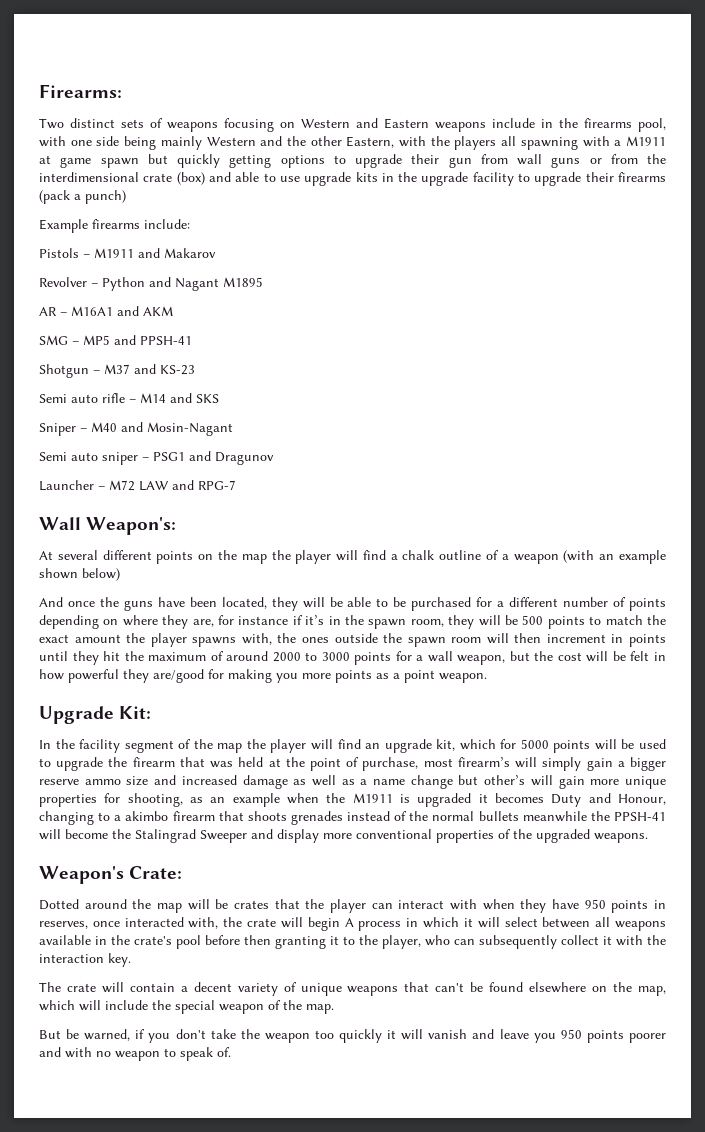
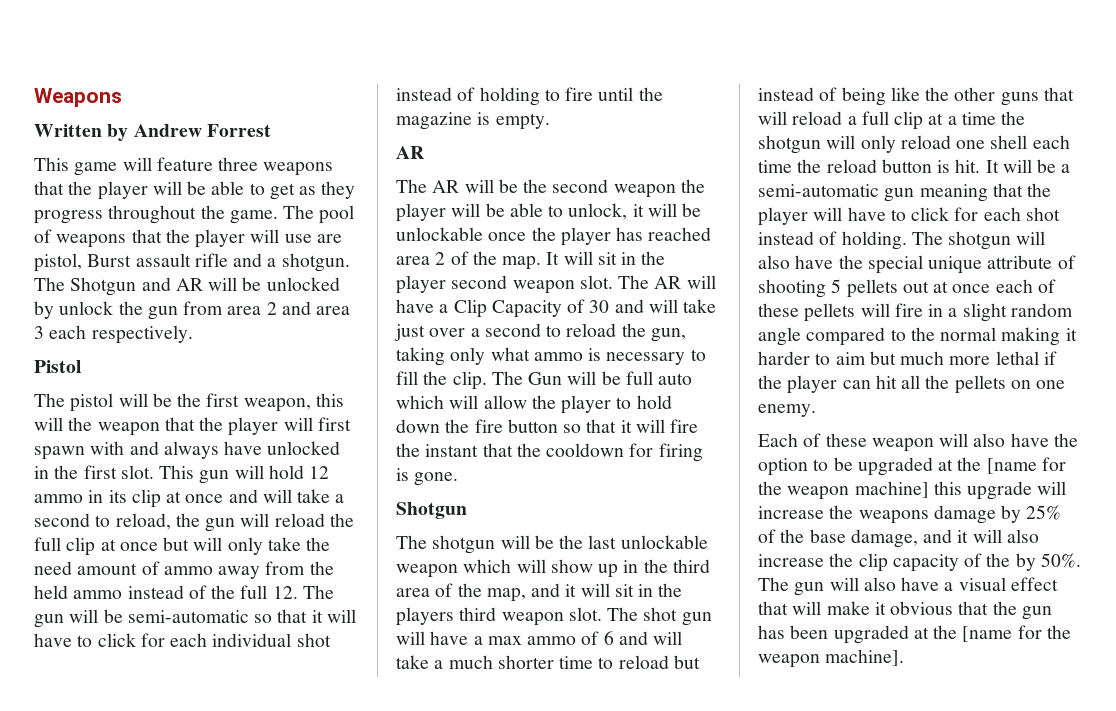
[39,84,122,98] [39,118,666,132] [39,136,666,150] [39,154,666,168] [39,172,666,186] [39,190,126,204] [39,219,190,233] [39,248,216,258] [39,277,263,291] [39,306,173,316] [39,335,192,345] [39,364,195,378] [39,393,219,403] [39,422,233,436] [39,451,274,465] [39,480,236,491] [39,517,177,535] [39,550,666,564] [39,568,120,581] [39,597,667,611] [39,615,666,629] [39,633,666,647] [39,651,666,665] [39,669,487,683] [39,706,152,724] [39,739,666,753] [39,757,666,771] [39,775,666,789] [39,793,666,807] [39,811,666,825] [39,829,648,843] [39,866,183,884] [39,899,666,913] [39,917,666,931] [39,935,666,949] [39,953,131,967] [39,982,667,996] [39,1000,334,1014] [39,1029,666,1043] [39,1047,231,1061] Firearms: // Two distinct sets of weapons focusing on Western and Eastern weapons include in the firearms pool, with one side being mainly Western and the other Eastern, with the players all spawning with a M1911 at game spawn but quickly getting options to upgrade their gun from wall guns or from the interdimensional crate (box) and able to use upgrade kits in the upgrade facility to upgrade their firearms (pack a punch) // Example firearms include: // Pistols – M1911 and Makarov // Revolver – Python and Nagant M1895 // AR – M16A1 and AKM // SMG – MP5 and PPSH-41 // Shotgun – M37 and KS-23 // Semi auto rifle – M14 and SKS // Sniper – M40 and Mosin-Nagant // Semi auto sniper – PSG1 and Dragunov // Launcher – M72 LAW and RPG-7 // Wall Weapon's: // At several different points on the map the player will find a chalk outline of a weapon (with an example shown below) // And once the guns have been located, they will be able to be purchased for a different number of points depending on where they are, for instance if it’s in the spawn room, they will be 500 points to match the exact amount the player spawns with, the ones outside the spawn room will then increment in points until they hit the maximum of around 2000 to 3000 points for a wall weapon, but the cost will be felt in how powerful they are/good for making you more points as a point weapon. // Upgrade Kit: // In the facility segment of the map the player will find an upgrade kit, which for 5000 points will be used to upgrade the firearm that was held at the point of purchase, most firearm’s will simply gain a bigger reserve ammo size and increased damage as well as a name change but other’s will gain more unique properties for shooting, as an example when the M1911 is upgraded it becomes Duty and Honour, changing to a akimbo firearm that shoots grenades instead of the normal bullets meanwhile the PPSH-41 will become the Stalingrad Sweeper and display more conventional properties of the upgraded weapons. // Weapon's Crate: // Dotted around the map will be crates that the player can interact with when they have 950 points in reserves, once interacted with, the crate will begin A process in which it will select between all weapons available in the crate's pool before then granting it to the player, who can subsequently collect it with the interaction key. // The crate will contain a decent variety of unique weapons that can't be found elsewhere on the map, which will include the special weapon of the map. // But be warned, if you don't take the weapon too quickly it will vanish and leave you 950 points poorer and with no weapon to speak of. -> [34,88,122,107] [34,124,271,141] [34,157,334,176] [34,181,356,200] [34,205,355,224] [34,229,342,248] [34,253,350,272] [34,277,340,296] [34,301,351,320] [34,325,193,344] [34,360,81,373] [34,393,344,412] [34,417,351,436] [34,441,341,460] [34,465,330,484] [34,489,345,508] [34,513,354,532] [34,537,331,556] [34,561,334,579] [34,585,334,599] [34,609,356,628] [34,633,331,647] [396,87,663,106] [396,112,550,130] [396,146,424,159] [396,179,705,198] [396,203,702,222] [396,227,712,246] [396,251,666,270] [396,275,716,294] [396,299,717,318] [394,323,686,342] [396,347,706,366] [396,371,693,390] [396,395,672,414] [396,419,699,433] [396,443,703,462] [396,468,459,486] [396,502,467,519] [396,535,708,554] [396,559,710,578] [396,583,683,602] [396,607,712,626] [396,631,683,645] [396,655,700,669] [758,87,1074,106] [758,111,1026,130] [758,135,1070,154] [758,159,1071,173] [758,183,1052,202] [758,207,1060,226] [758,231,1046,250] [758,255,1076,274] [758,279,1056,298] [758,303,1073,322] [758,327,1077,346] [758,351,1057,365] [758,375,1066,394] [758,404,816,417] [758,433,1078,452] [758,457,1066,476] [758,481,1067,500] [758,505,1062,524] [758,529,1039,548] [758,553,1081,572] [758,577,1058,596] [758,601,1052,620] [758,625,1071,644] [758,649,905,668] Weapons // Written by Andrew Forrest // This game will feature three weapons that the player will be able to get as they progress throughout the game. The pool of weapons that the player will use are pistol, Burst assault rifle and a shotgun. The Shotgun and AR will be unlocked by unlock the gun from area 2 and area 3 each respectively. // Pistol // The pistol will be the first weapon, this will the weapon that the player will first spawn with and always have unlocked in the first slot. This gun will hold 12 ammo in its clip at once and will take a second to reload, the gun will reload the full clip at once but will only take the need amount of ammo away from the held ammo instead of the full 12. The gun will be semi-automatic so that it will have to click for each individual shot instead of holding to fire until the magazine is empty. // AR // The AR will be the second weapon the player will be able to unlock, it will be unlockable once the player has reached area 2 of the map. It will sit in the player second weapon slot. The AR will have a Clip Capacity of 30 and will take just over a second to reload the gun, taking only what ammo is necessary to fill the clip. The Gun will be full auto which will allow the player to hold down the fire button so that it will fire the instant that the cooldown for firing is gone. // Shotgun // The shotgun will be the last unlockable weapon which will show up in the third area of the map, and it will sit in the players third weapon slot. The shot gun will have a max ammo of 6 and will take a much shorter time to reload but instead of being like the other guns that will reload a full clip at a time the shotgun will only reload one shell each time the reload button is hit. It will be a semi-automatic gun meaning that the player will have to click for each shot instead of holding. The shotgun will also have the special unique attribute of shooting 5 pellets out at once each of these pellets will fire in a slight random angle compared to the normal making it harder to aim but much more lethal if the player can hit all the pellets on one enemy. // Each of these weapon will also have the option to be upgraded at the [name for the weapon machine] this upgrade will increase the weapons damage by 25% of the base damage, and it will also increase the clip capacity of the by 50%. The gun will also have a visual effect that will make it obvious that the gun has been upgraded at the [name for the weapon machine].

